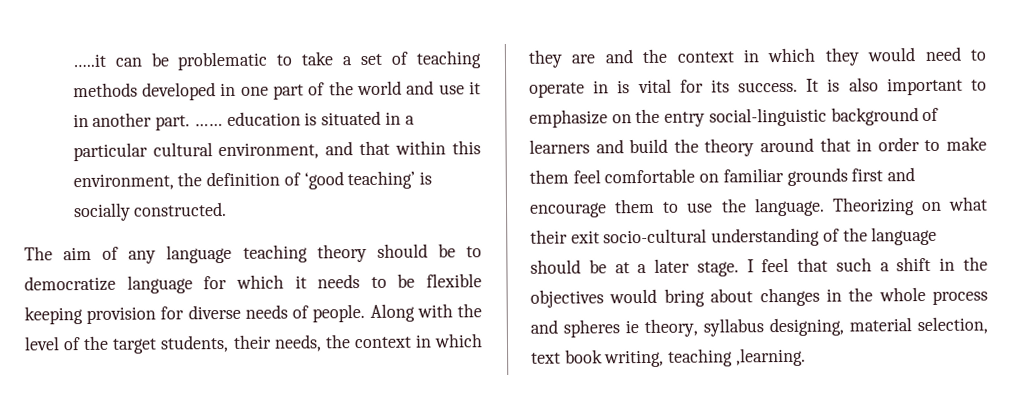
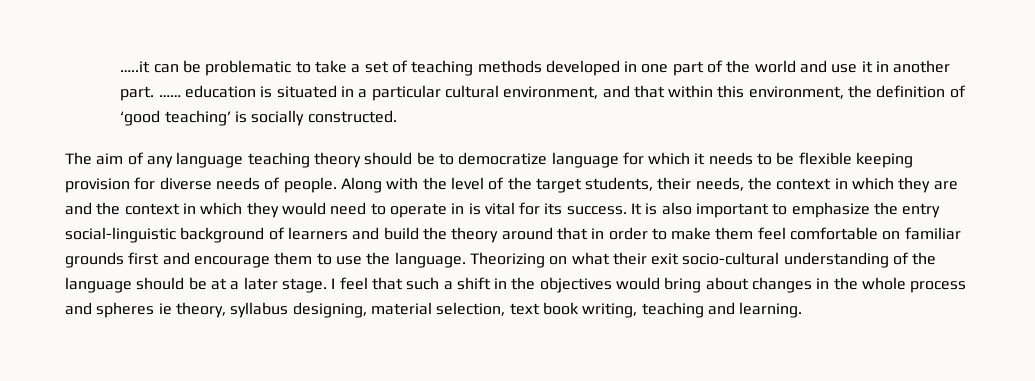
[611,114,632,124] on -> (870, 210) none
[735,347,806,367] ,learning. -> [707,302,803,318] and learning.

